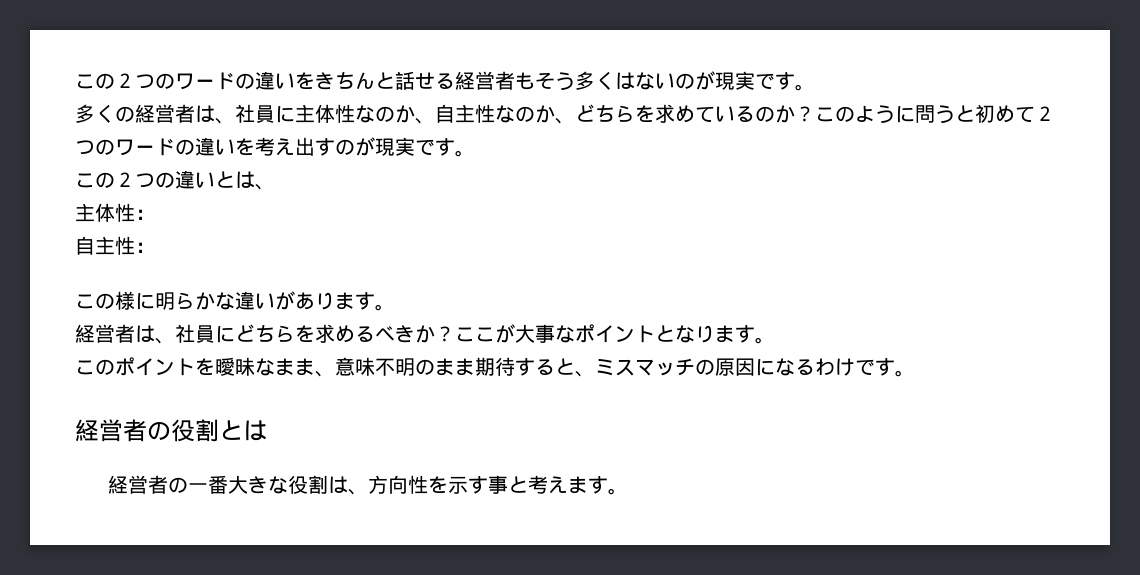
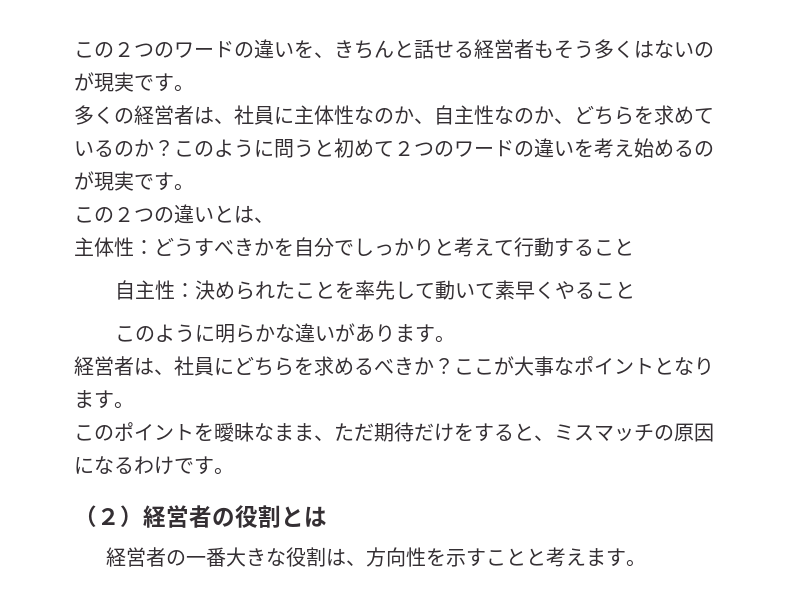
(315, 81) none -> [314,52,334,58] 、
[295,137,335,156] 出す -> [634,138,694,158] 始める
[75,236,155,255] [75,291,135,310] // 自主性： // この様 -> [154,237,634,257] [114,280,635,300] [114,324,195,342] どうすべきかを自分でしっかりと考えて行動すること // 自主性：決められたことを率先して動いて素早くやること // このよう
[335,357,515,376] 意味不明のまま期待 -> [334,422,474,442] ただ期待だけを
(915, 373) none -> [74,505,143,527] （２）
[488,475,509,494] 事 -> [485,548,526,566] こと

